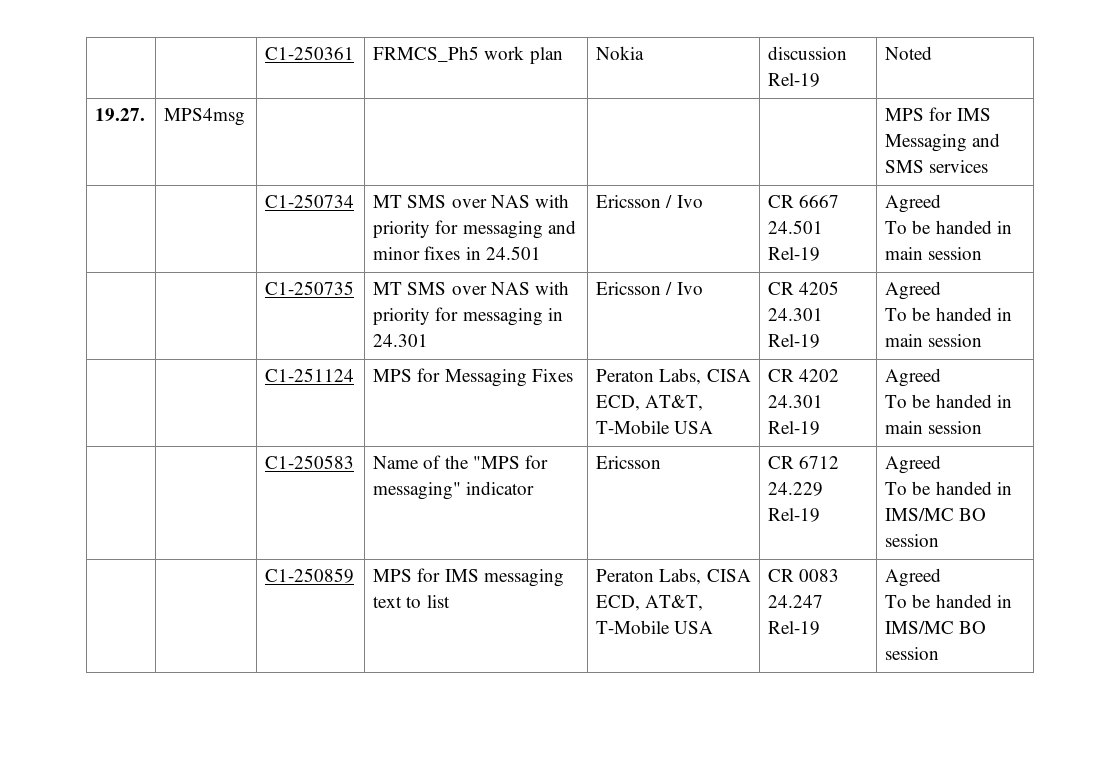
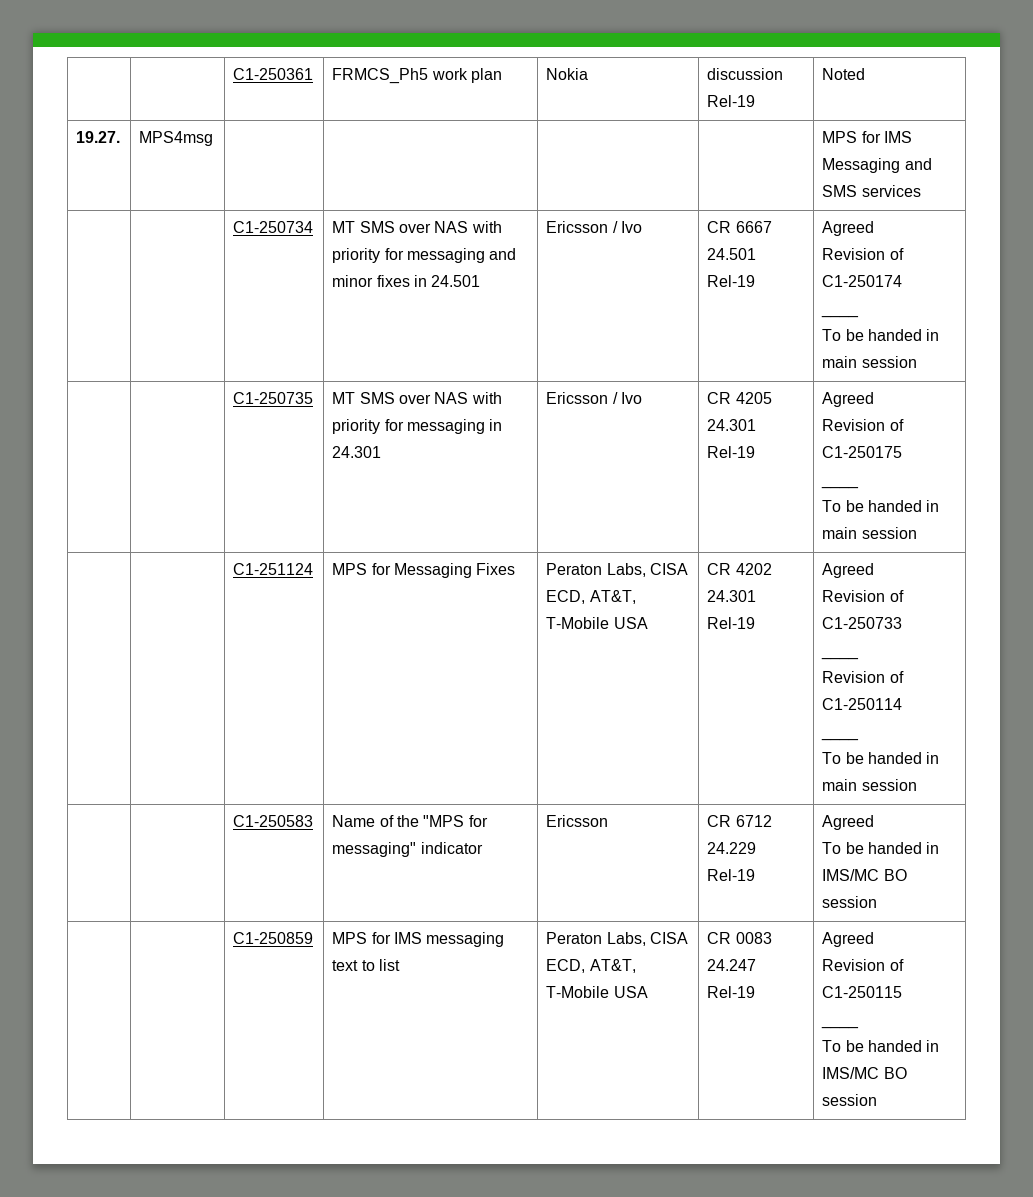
(942, 203) none -> [822,248,904,260] [822,275,903,287] [821,314,860,318] // Revision of C1-250174 // ____
(942, 290) none -> [822,419,904,431] [822,446,903,458] [821,485,860,489] // Revision of C1-250175 // ____
(942, 377) none -> [822,590,904,602] [822,617,903,629] [821,656,860,660] [822,671,904,683] [822,698,903,710] [821,737,860,741] // Revision of C1-250733 // ____ // Revision of C1-250114 // ____
(942, 577) none -> [822,959,904,971] [822,986,903,998] [821,1025,860,1029] // Revision of C1-250115 // ____

